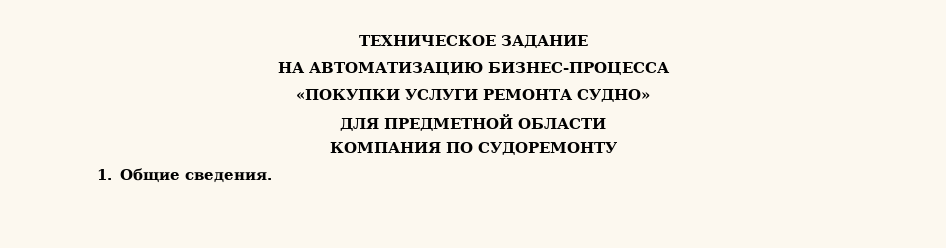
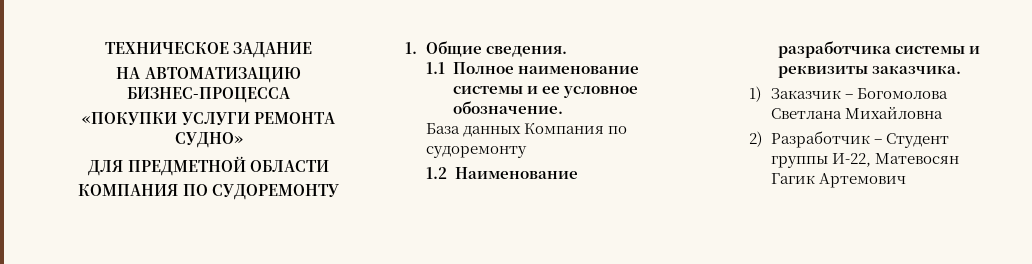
(272, 177) none -> [426,62,639,74] [452,86,638,98] [452,101,563,114] [426,123,628,137] [426,146,528,158] [426,167,578,179] [777,41,980,58] [777,66,961,78] [749,86,949,102] [770,106,944,119] [749,131,950,148] [770,153,960,168] [770,173,907,188] // 1.1 Полное наименование системы и ее условное обозначение. // База данных Компания по судоремонту // 1.2 Наименование разработчика системы и реквизиты заказчика. // 1) Заказчик – Богомолова Светлана Михайловна // 2) Разработчик – Студент группы И-22, Матевосян Гагик Артемович

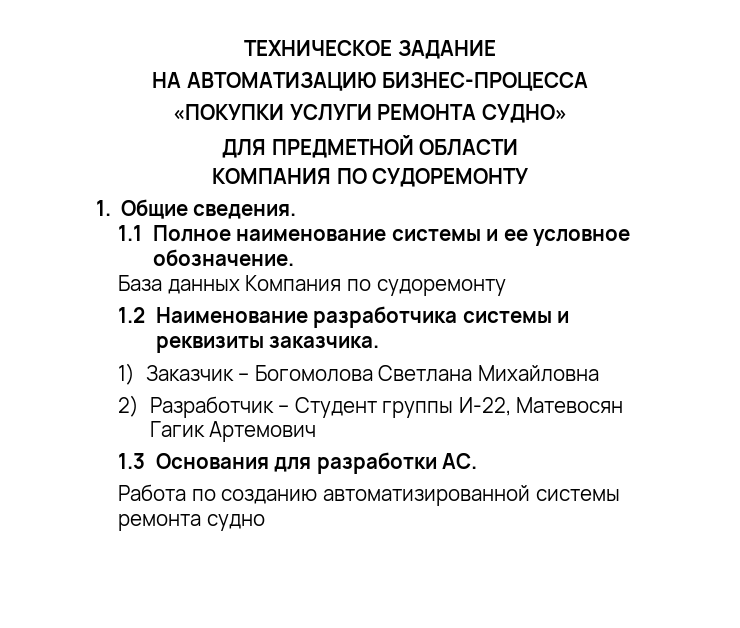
(907, 180) none -> [118,452,478,474] [118,484,620,506] [118,514,265,531] // 1.3 Основания для разработки АС. // Работа по созданию автоматизированной системы ремонта судно

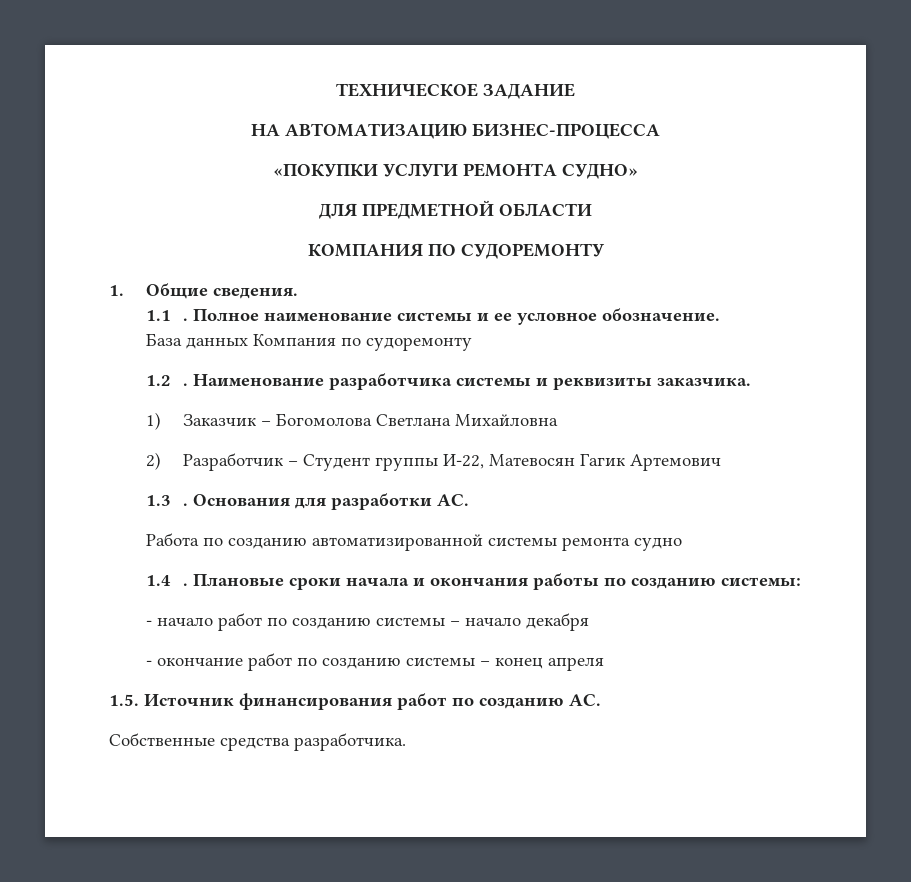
(143, 233) none -> [182,318,188,321] .
(146, 315) none -> [182,383,188,386] .
(146, 461) none -> [182,503,188,506] .
(265, 522) none -> [145,573,801,590] [145,613,589,631] [145,653,604,671] [108,693,601,710] [108,733,406,751] // 1.4 . Плановые сроки начала и окончания работы по созданию системы: // - начало работ по созданию системы – начало декабря // - окончание работ по созданию системы – конец апреля // 1.5. Источник финансирования работ по созданию АС. // Собственные средства разработчика.

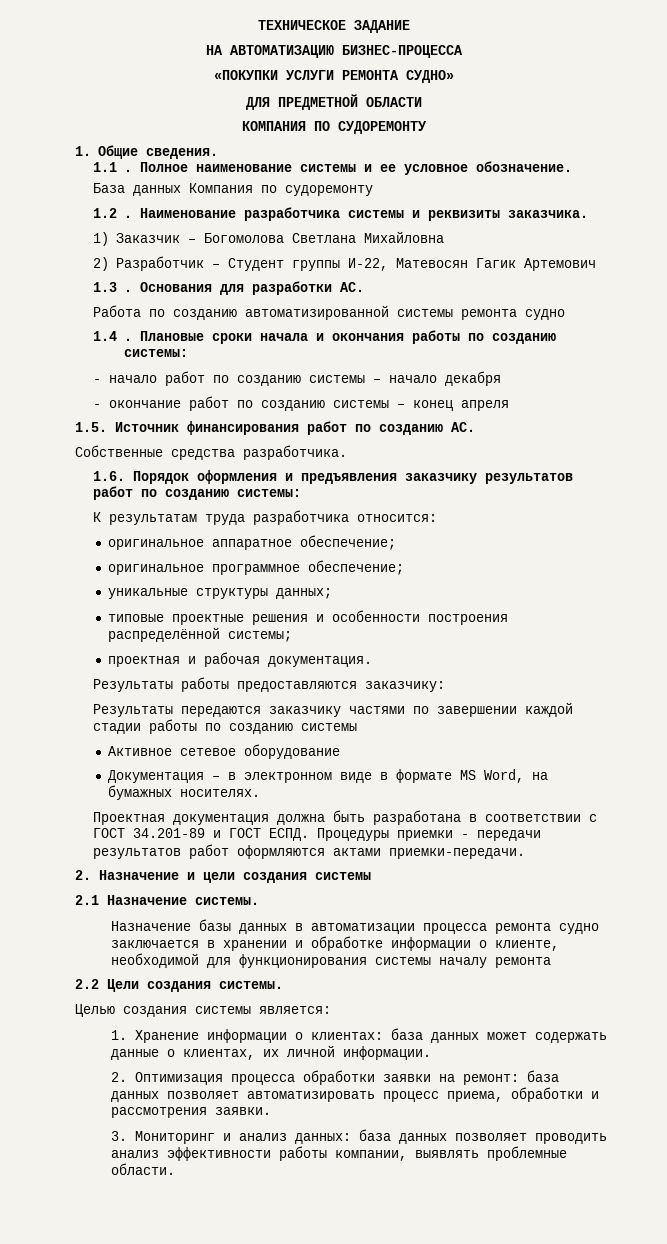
(406, 742) none -> [93,470,574,484] [93,486,302,500] [93,510,438,525] [107,535,396,550] [107,560,404,575] [107,588,332,599] [107,610,508,625] [107,627,292,642] [107,652,372,667] [93,677,446,692] [93,702,574,717] [93,719,358,734] [107,744,340,759] [107,769,548,783] [107,785,260,800] [93,810,598,825] [93,828,542,841] [93,844,526,859] [75,870,372,883] [75,895,260,905] [111,919,600,934] [111,936,560,951] [111,953,552,968] [75,979,284,992] [75,1004,332,1017] [111,1028,608,1043] [111,1045,432,1060] [111,1070,560,1085] [111,1087,600,1102] [111,1107,272,1118] [111,1129,608,1144] [111,1146,568,1161] [111,1163,176,1175] // 1.6. Порядок оформления и предъявления заказчику результатов работ по созданию системы: // К результатам труда разработчика относится: // оригинальное аппаратное обеспечение; // оригинальное программное обеспечение; // уникальные структуры данных; // типовые проектные решения и особенности построения распределённой системы; // проектная и рабочая документация. // Результаты работы предоставляются заказчику: // Результаты передаются заказчику частями по завершении каждой стадии работы по созданию системы // Активное сетевое оборудование // Документация – в электронном виде в формате MS Word, на бумажных носителях. // Проектная документация должна быть разработана в соответствии с ГОСТ 34.201-89 и ГОСТ ЕСПД. Процедуры приемки - передачи результатов работ оформляются актами приемки-передачи. // 2. Назначение и цели создания системы // 2.1 Назначение системы. // Назначение базы данных в автоматизации процесса ремонта судно заключается в хранении и обработке информации о клиенте, необходимой для функционирования системы началу ремонта // 2.2 Цели создания системы. // Целью создания системы является: // 1. Хранение информации о клиентах: база данных может содержать данные о клиентах, их личной информации. // 2. Оптимизация процесса обработки заявки на ремонт: база данных позволяет автоматизировать процесс приема, обработки и рассмотрения заявки. // 3. Мониторинг и анализ данных: база данных позволяет проводить анализ эффективности работы компании, выявлять проблемные области.

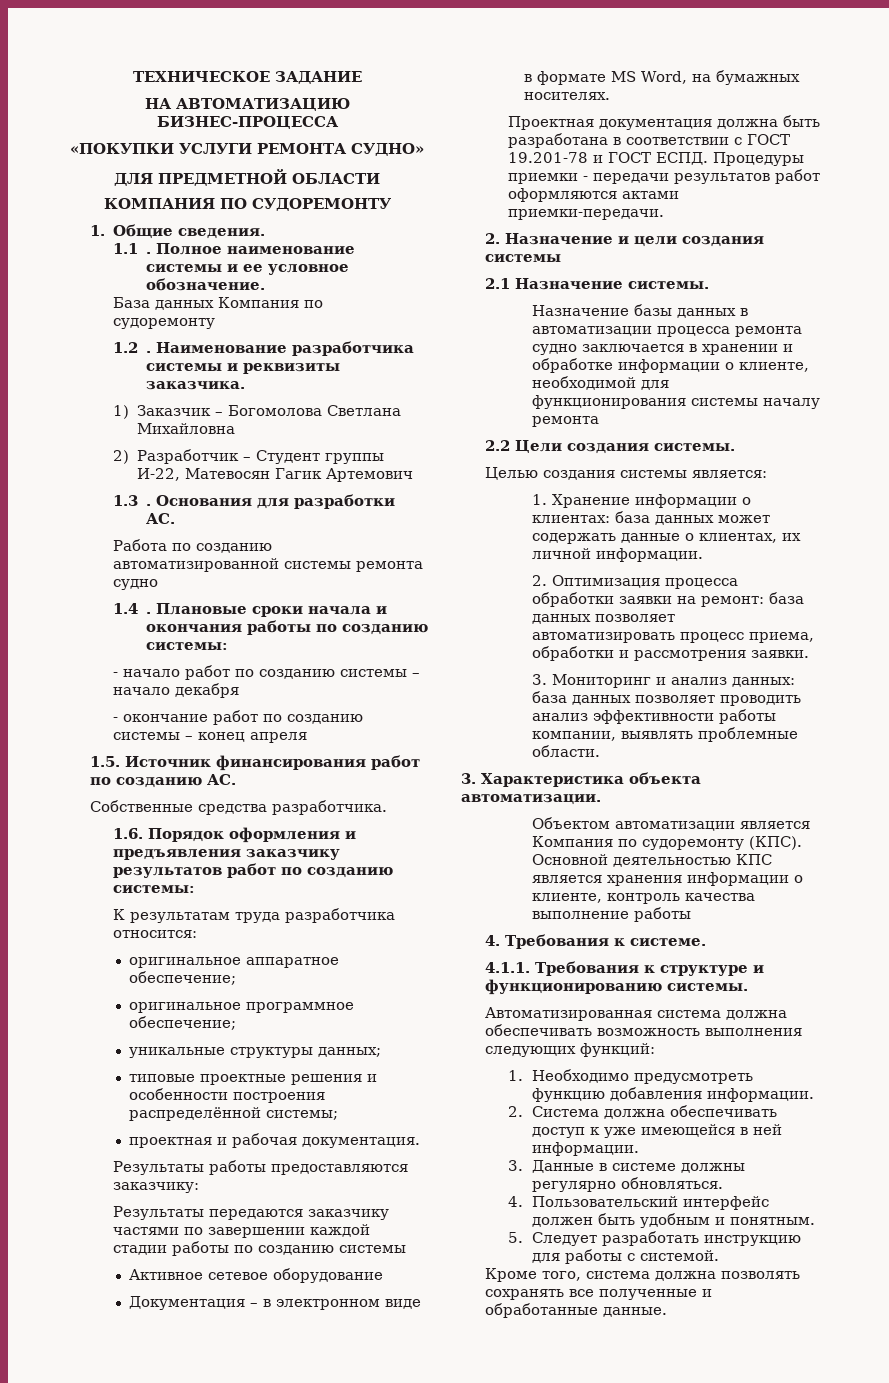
[133,828,206,838] 34.201-89 -> [508,152,589,163] 19.201-78
(176, 1169) none -> [461,772,701,787] [461,794,601,805] [532,817,811,831] [532,836,803,850] [532,854,773,867] [532,872,804,886] [532,893,756,904] [532,907,692,922] [484,934,706,949] [484,961,764,976] [484,979,748,995] [484,1007,787,1021] [484,1024,802,1036] [484,1043,655,1057] [508,1069,754,1084] [532,1087,815,1102] [508,1105,778,1119] [532,1124,783,1138] [532,1142,640,1156] [508,1160,746,1173] [532,1177,724,1192] [508,1196,770,1210] [532,1213,816,1228] [508,1231,802,1246] [532,1249,720,1264] [484,1268,800,1282] [484,1289,712,1300] [484,1303,667,1318] // 3. Характеристика объекта автоматизации. // Объектом автоматизации является Компания по судоремонту (КПС). Основной деятельностью КПС является хранения информации о клиенте, контроль качества выполнение работы // 4. Требования к системе. // 4.1.1. Требования к структуре и функционированию системы. // Автоматизированная система должна обеспечивать возможность выполнения следующих функций: // 1. Необходимо предусмотреть функцию добавления информации. // 2. Система должна обеспечивать доступ к уже имеющейся в ней информации. // 3. Данные в системе должны регулярно обновляться. // 4. Пользовательский интерфейс должен быть удобным и понятным. // 5. Следует разработать инструкцию для работы с системой. // Кроме того, система должна позволять сохранять все полученные и обработанные данные.

